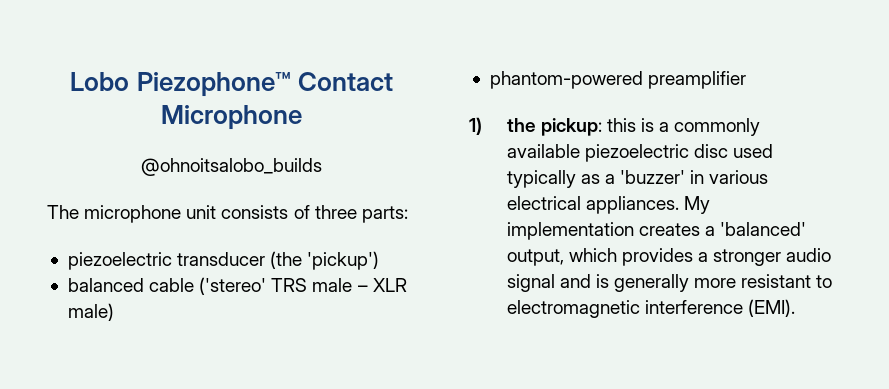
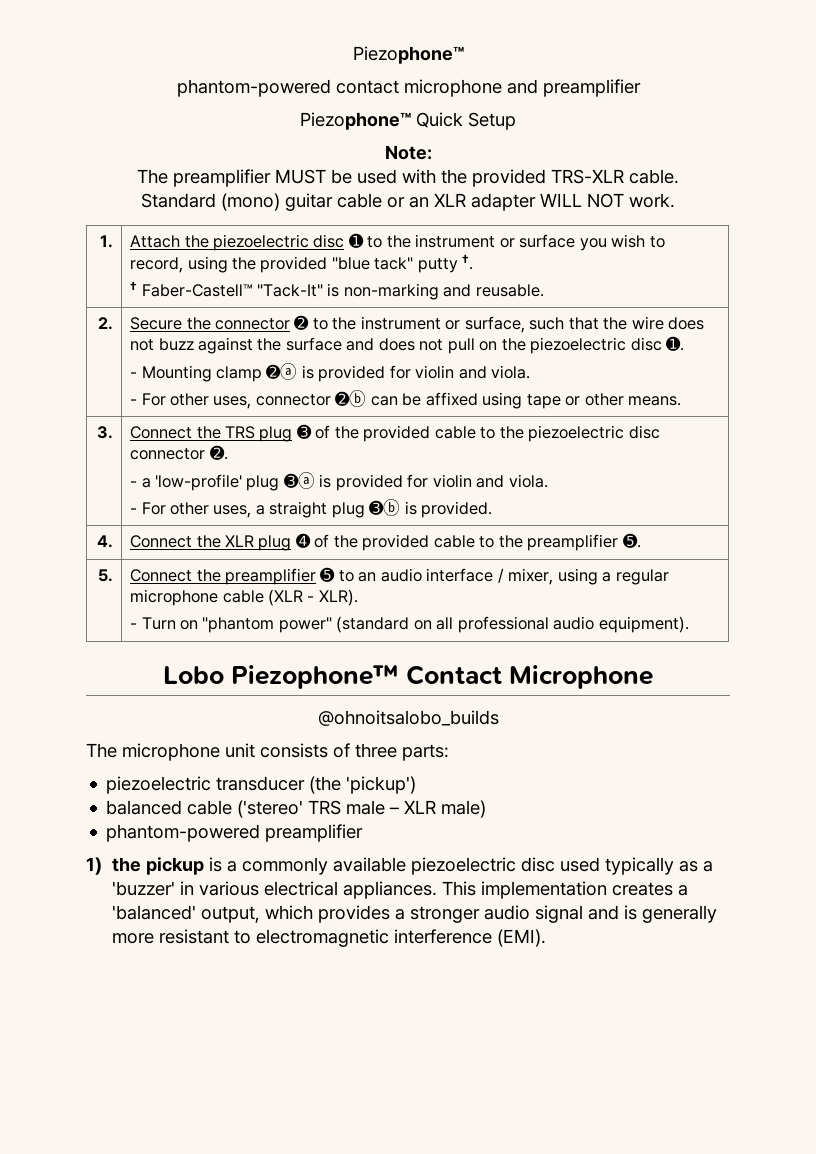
(70, 81) none -> [352,46,464,64] [176,79,641,97] [300,112,516,130] [384,145,432,160] [137,169,679,187] [141,193,675,211] [99,235,113,248] [130,233,665,251] [130,254,474,273] [130,281,544,300] [97,317,113,330] [130,315,705,333] [130,336,685,354] [130,363,531,382] [130,390,682,409] [96,426,113,439] [130,424,660,442] [130,445,228,460] [130,472,548,491] [130,499,493,518] [96,535,113,548] [130,533,641,551] [97,569,113,582] [130,567,669,585] [130,589,358,606] [130,616,689,633] Piezophone™ // phantom-powered contact microphone and preamplifier // Piezophone™ Quick Setup // Note: // The preamplifier MUST be used with the provided TRS-XLR cable. // Standard (mono) guitar cable or an XLR adapter WILL NOT work. // 1. | Attach the piezoelectric disc ➊ to the instrument or surface you wish to record, using the provided "blue tack" putty †. // † Faber-Castell™ "Tack-It" is non-marking and reusable. // 2. | Secure the connector ➋ to the instrument or surface, such that the wire does not buzz against the surface and does not pull on the piezoelectric disc ➊. // - Mounting clamp ➋ⓐ is provided for violin and viola. // - For other uses, connector ➋ⓑ can be affixed using tape or other means. // 3. | Connect the TRS plug ➌ of the provided cable to the piezoelectric disc connector ➋. // - a 'low-profile' plug ➌ⓐ is provided for violin and viola. // - For other uses, a straight plug ➌ⓑ is provided. // 4. | Connect the XLR plug ➍ of the provided cable to the preamplifier ➎. // 5. | Connect the preamplifier ➎ to an audio interface / mixer, using a regular microphone cable (XLR - XLR). // - Turn on "phantom power" (standard on all professional audio equipment). //
[540,118,636,136] pickup: this -> [146,857,205,875] pickup
[683,196,710,214] My -> [442,881,477,896] This

